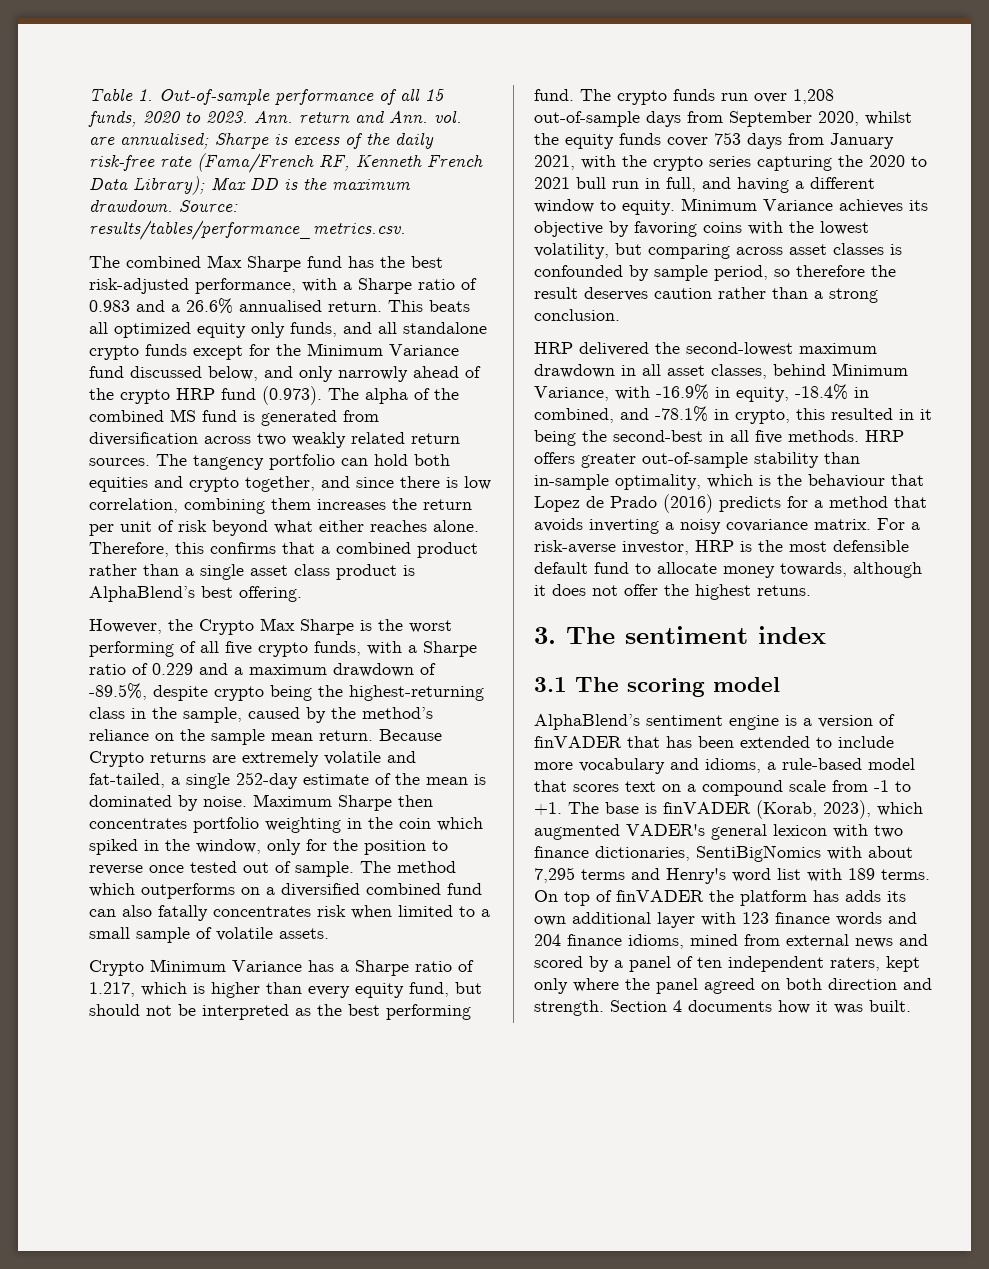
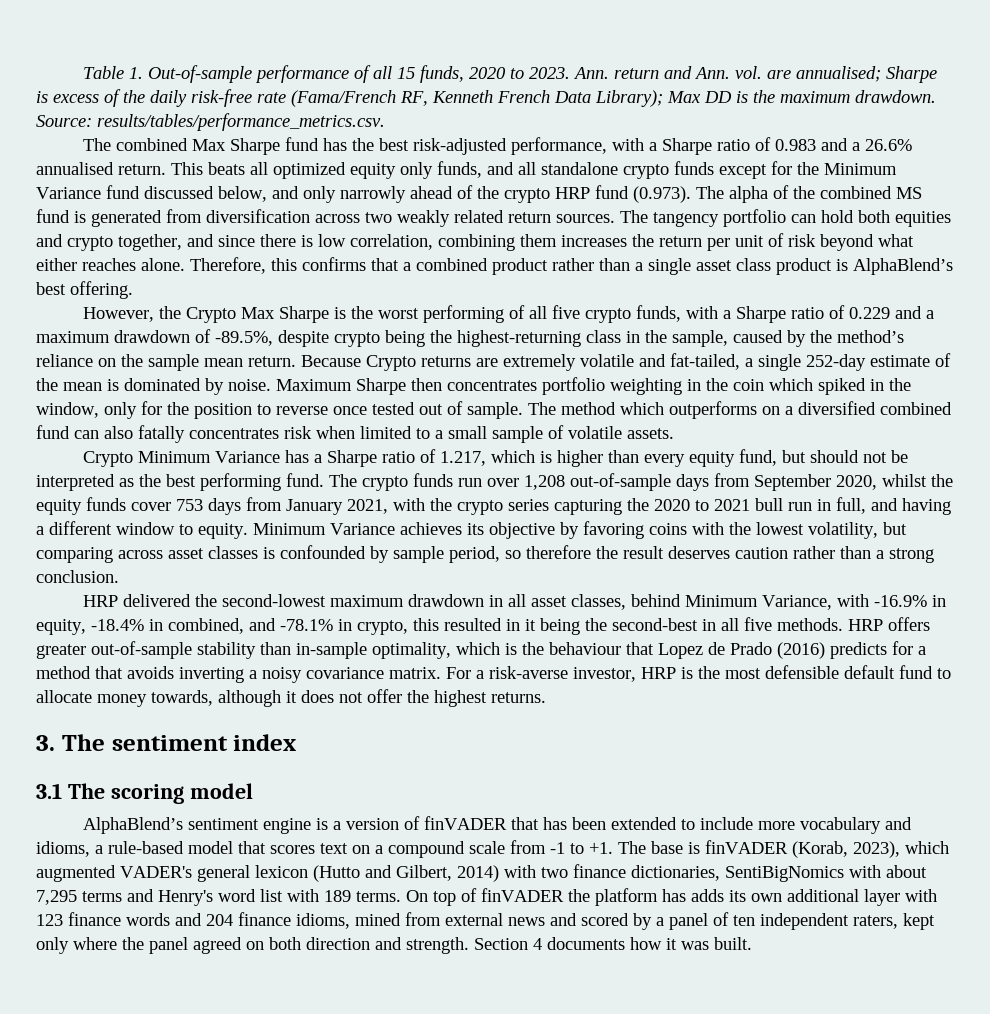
[757,585,811,596] retuns. -> [491,692,546,703] returns.
(827, 830) none -> [313,865,499,882] (Hutto and Gilbert, 2014)

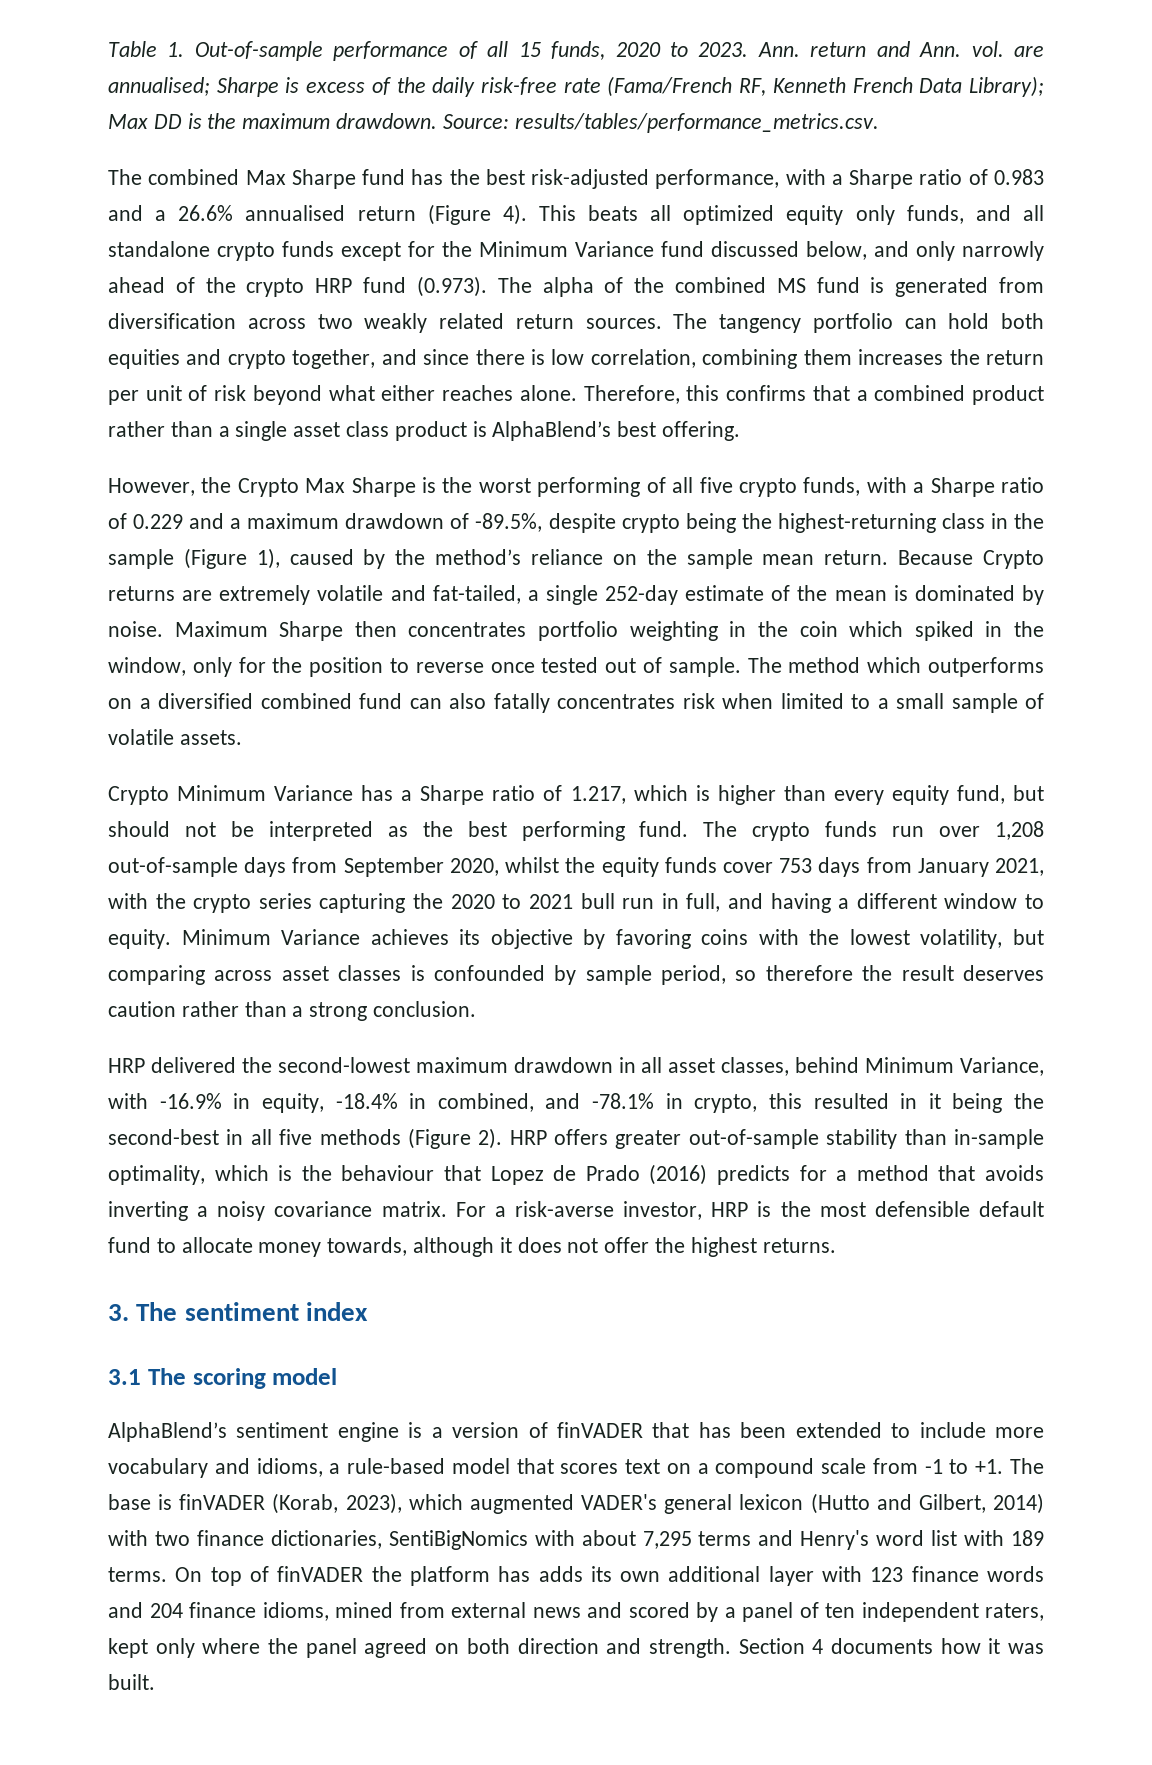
[118,164,166,175] return. -> [357,204,527,225] return (Figure 4).
[672,330,728,347] sample, -> [108,548,280,569] sample (Figure 1),
[777,618,843,631] methods. -> [319,1128,503,1149] methods (Figure 2).

